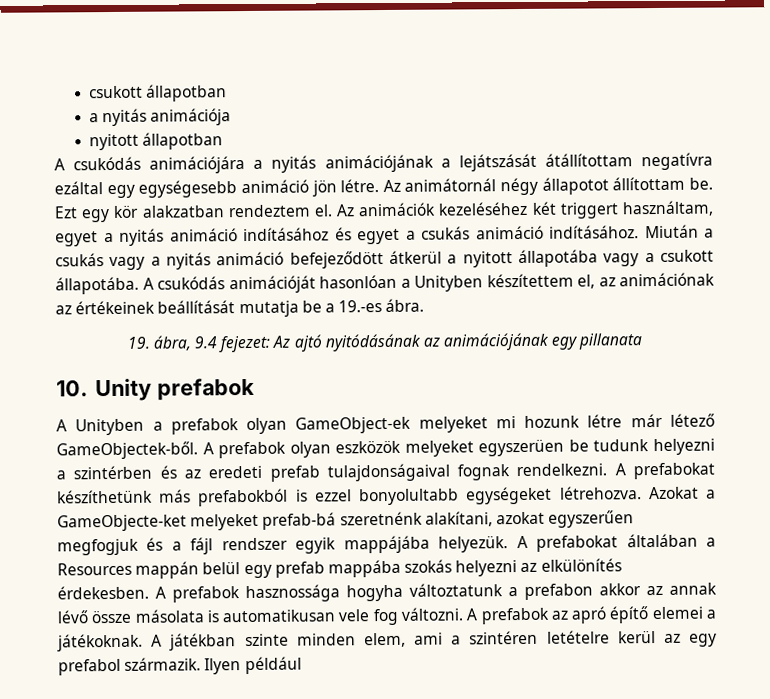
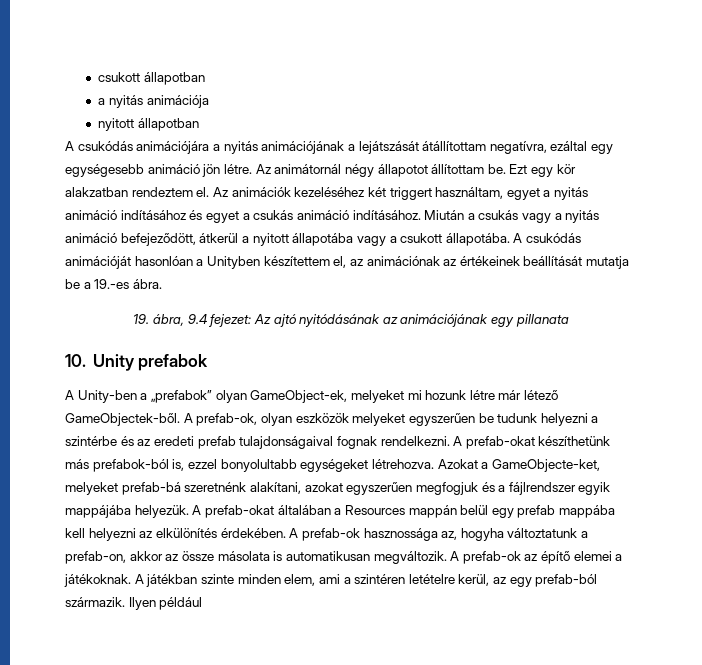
[641,152,714,171] negatívra -> [489,141,547,154] negatívra,
[289,251,384,269] befejeződött -> [120,233,196,246] befejeződött,
[75,416,412,436] Unityben a prefabok olyan GameObject-ek -> [77,390,348,403] Unity-ben a „prefabok” olyan GameObject-ek,
[218,441,287,459] prefabok -> [196,413,258,426] prefab-ok,
[478,439,565,457] egyszerüen -> [408,413,475,426] egyszerűen
[73,465,153,480] szintérben -> [65,436,117,446] szintérbe
[633,462,715,480] prefabokat -> [465,436,535,449] prefab-okat
[198,488,308,507] prefabokból is -> [92,459,185,472] prefabok-ból is,
[57,514,187,532] GameObjecte-ket -> [491,459,600,472] GameObjecte-ket,
[190,537,288,555] fájl rendszer -> [508,482,576,495] fájlrendszer
[536,535,619,552] prefabokat -> [204,505,274,518] prefab-okat
[404,559,453,573] szokás -> [65,528,85,538] kell
[57,584,340,603] érdekesben. A prefabok hasznossága -> [220,528,458,541] érdekében. A prefab-ok hasznossága az,
[524,583,593,600] prefabon -> [65,551,126,564] prefab-on,
[669,582,717,595] [57,610,88,624] annak lévő -> (179, 557) none
[338,606,608,626] vele fog változni. A prefabok az apró -> [373,551,538,564] megváltozik. A prefab-ok az
[617,631,656,644] kerül -> [458,574,490,586] kerül,
[58,658,121,676] prefabol -> [535,574,598,587] prefab-ból

